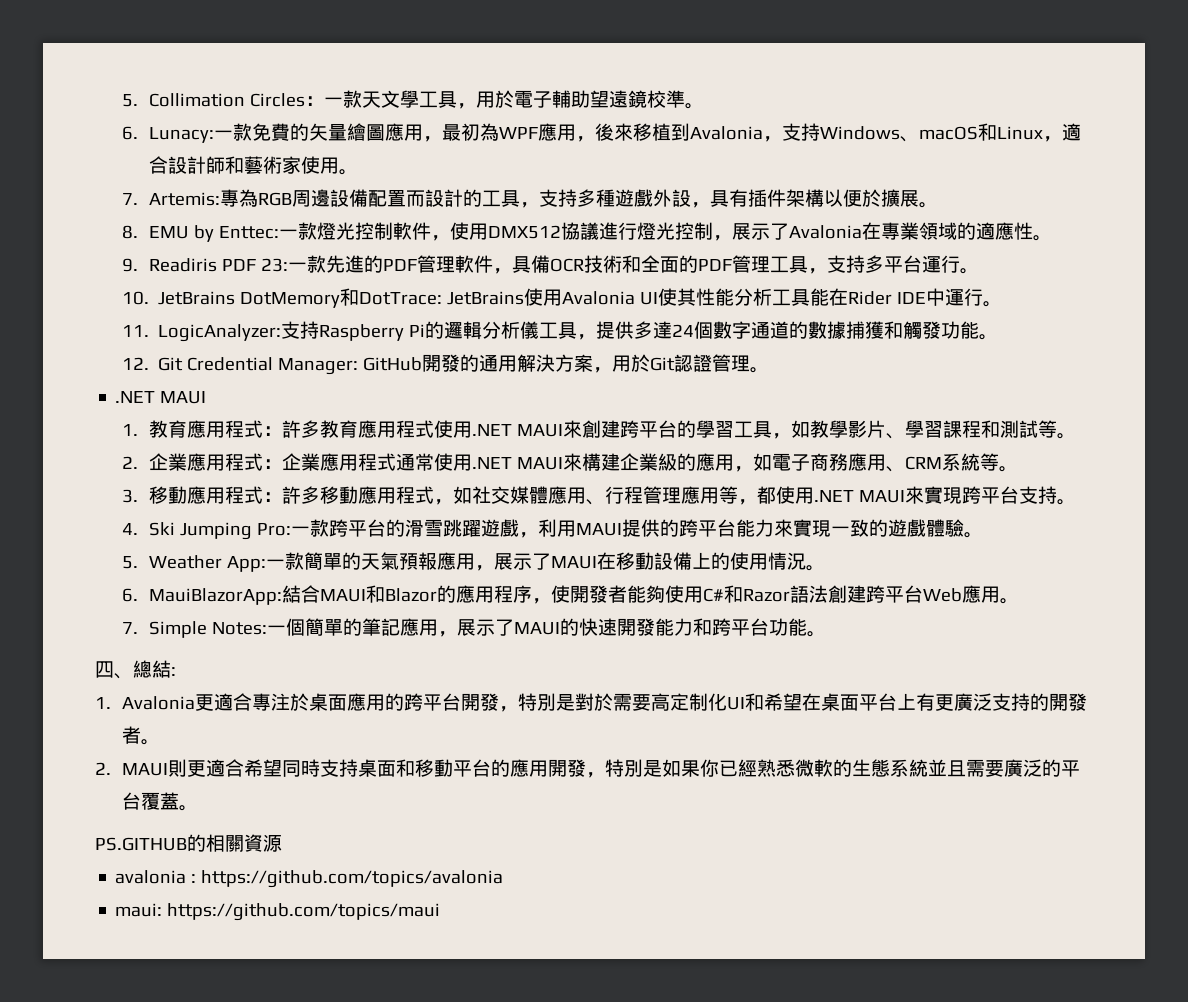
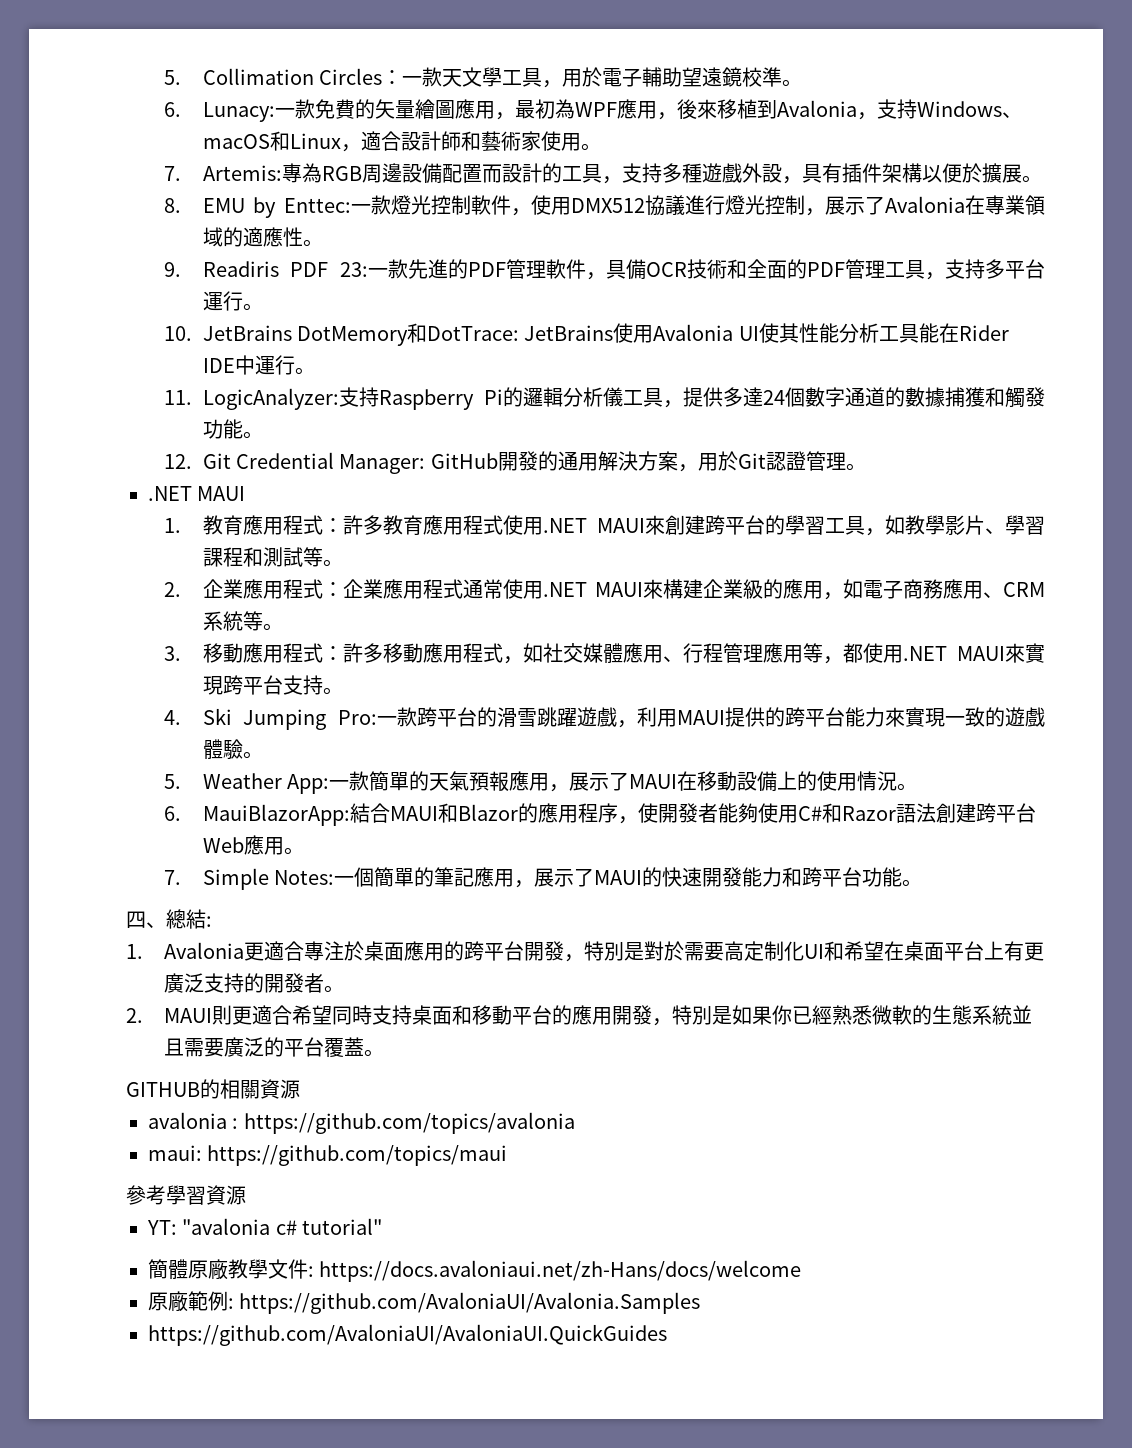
[95,837,187,851] PS.GITHUB -> [126,1082,200,1097] GITHUB
(441, 912) none -> [126,1185,246,1205] [147,1218,383,1235] [148,1259,802,1282] [148,1291,701,1314] [148,1324,667,1346] // 參考學習資源 // YT: "avalonia c# tutorial" // 簡體原廠教學文件: https://docs.avaloniaui.net/zh-Hans/docs/welcome // 原廠範例: https://github.com/AvaloniaUI/Avalonia.Samples // https://github.com/AvaloniaUI/AvaloniaUI.QuickGuides

